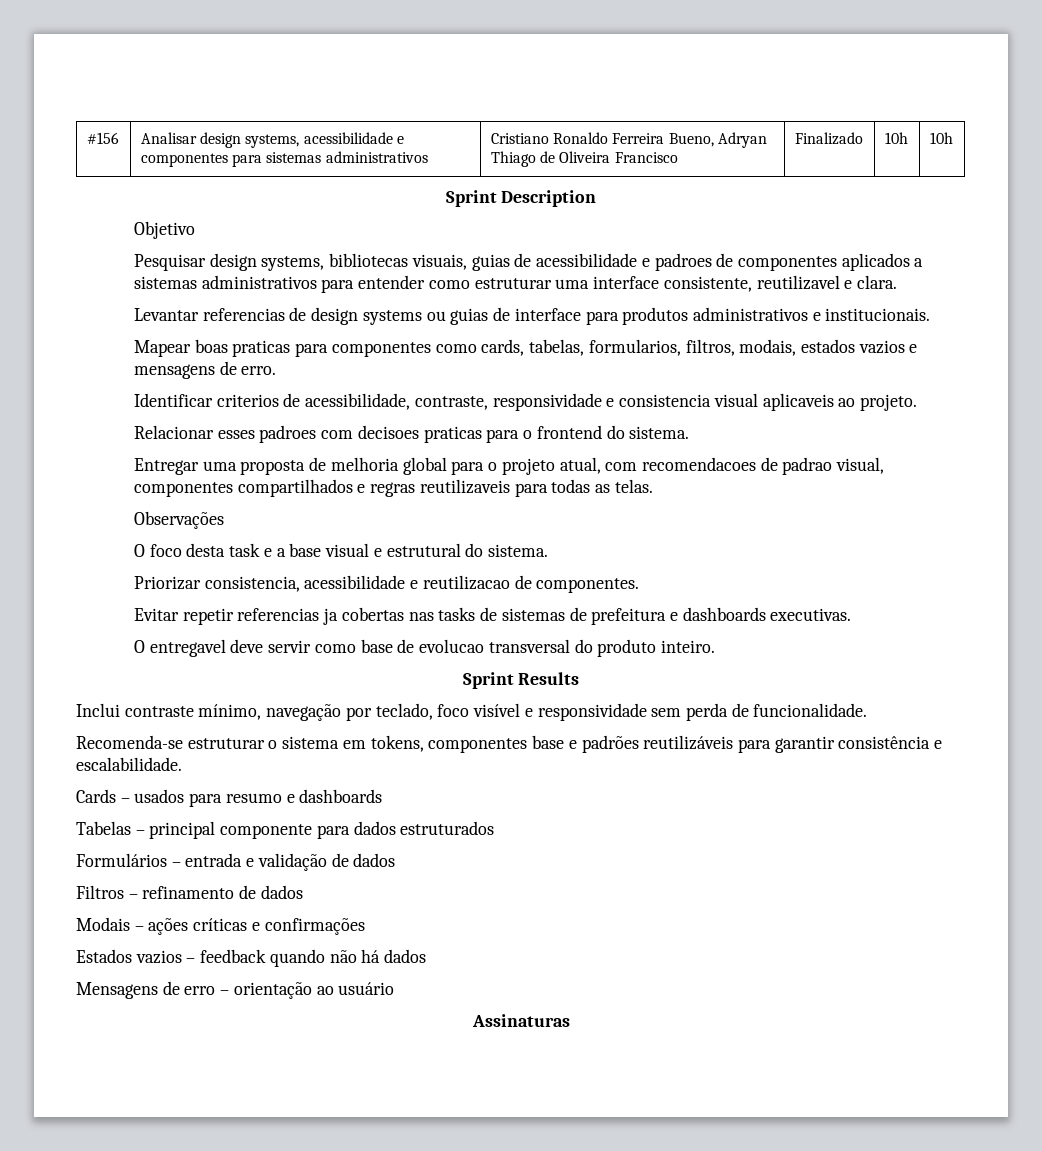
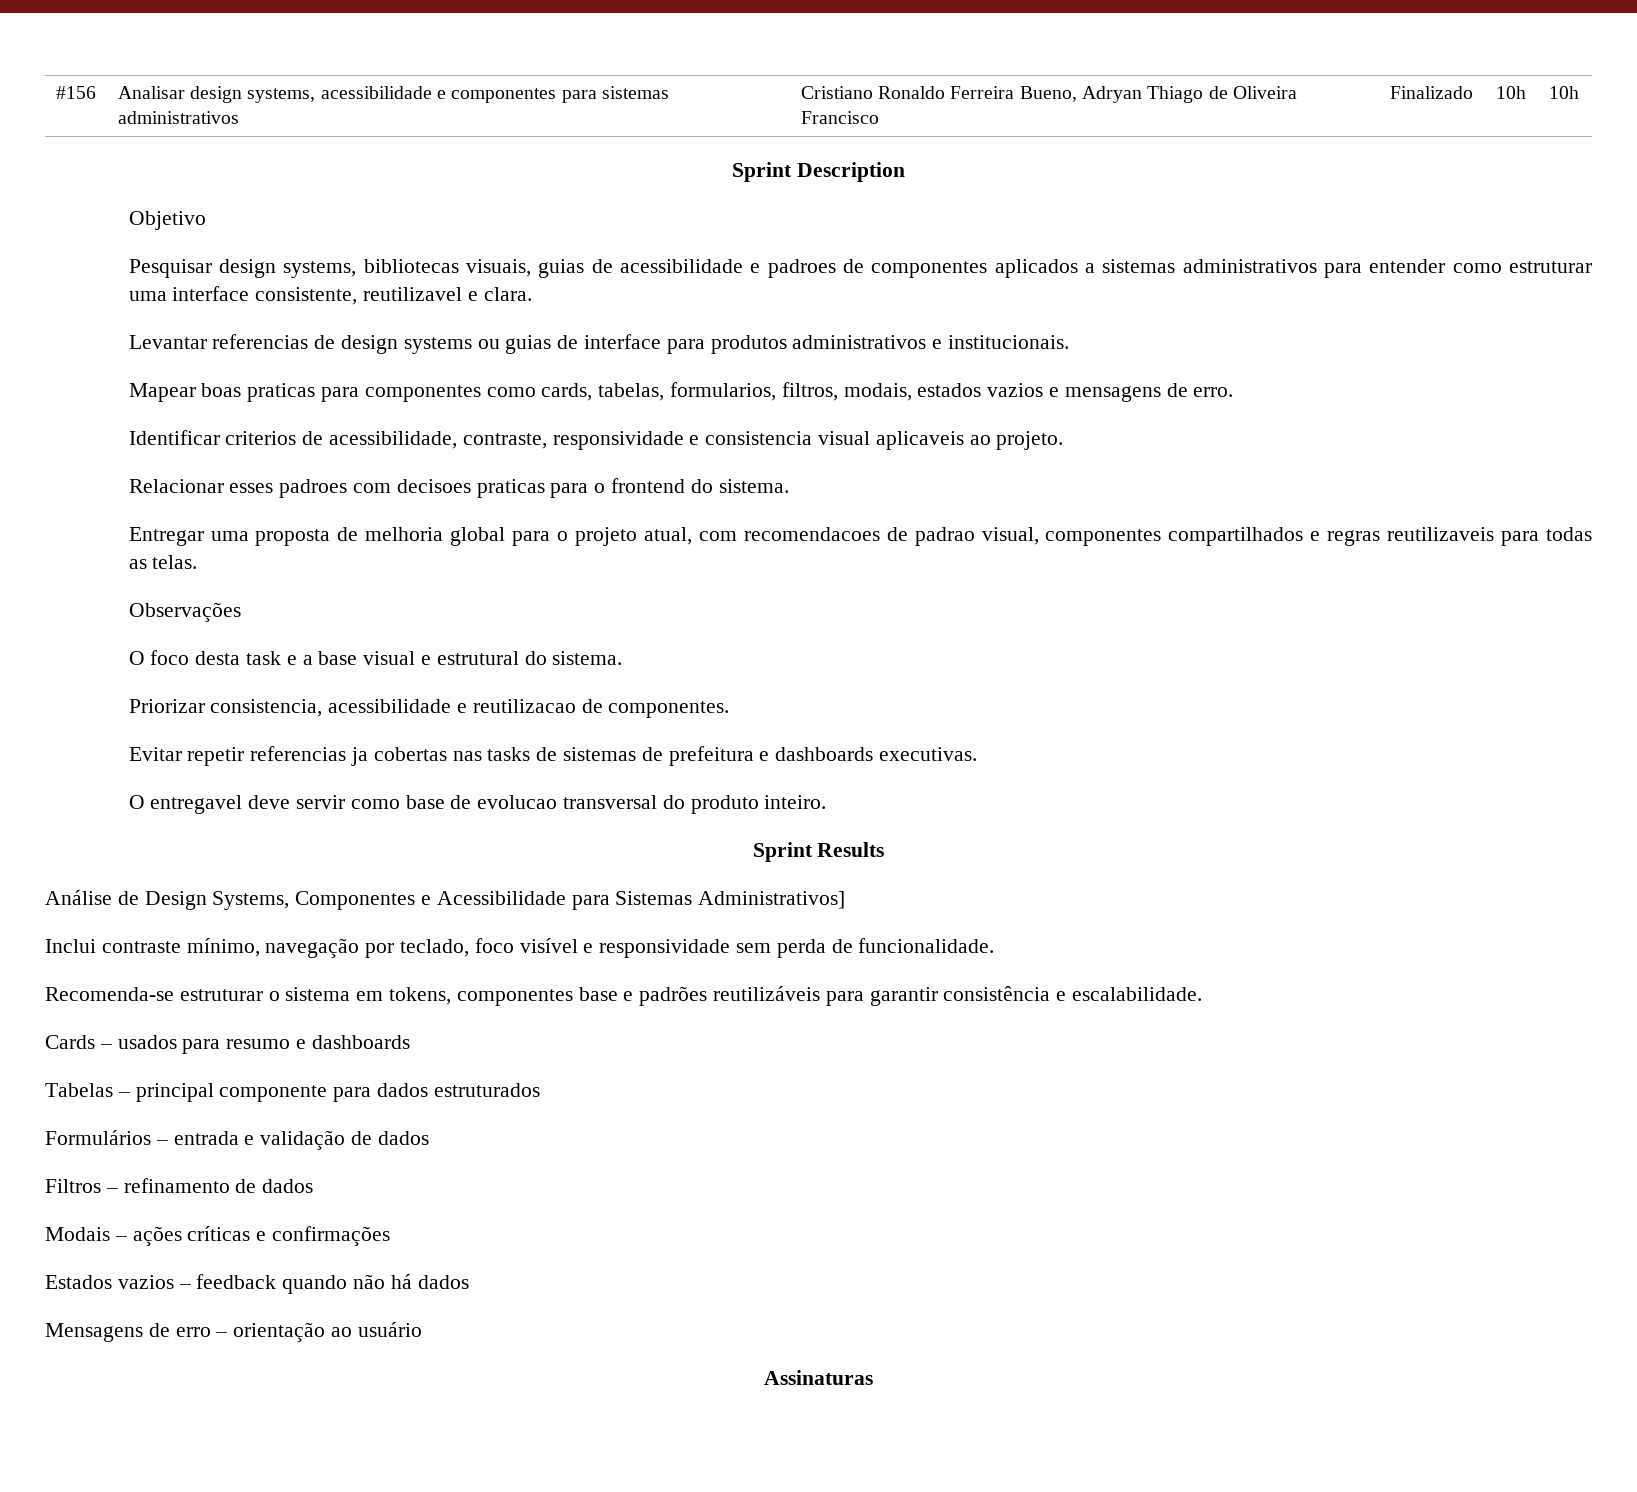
(580, 678) none -> [45,890,846,910] // Análise de Design Systems, Componentes e Acessibilidade para Sistemas Administrativos]

